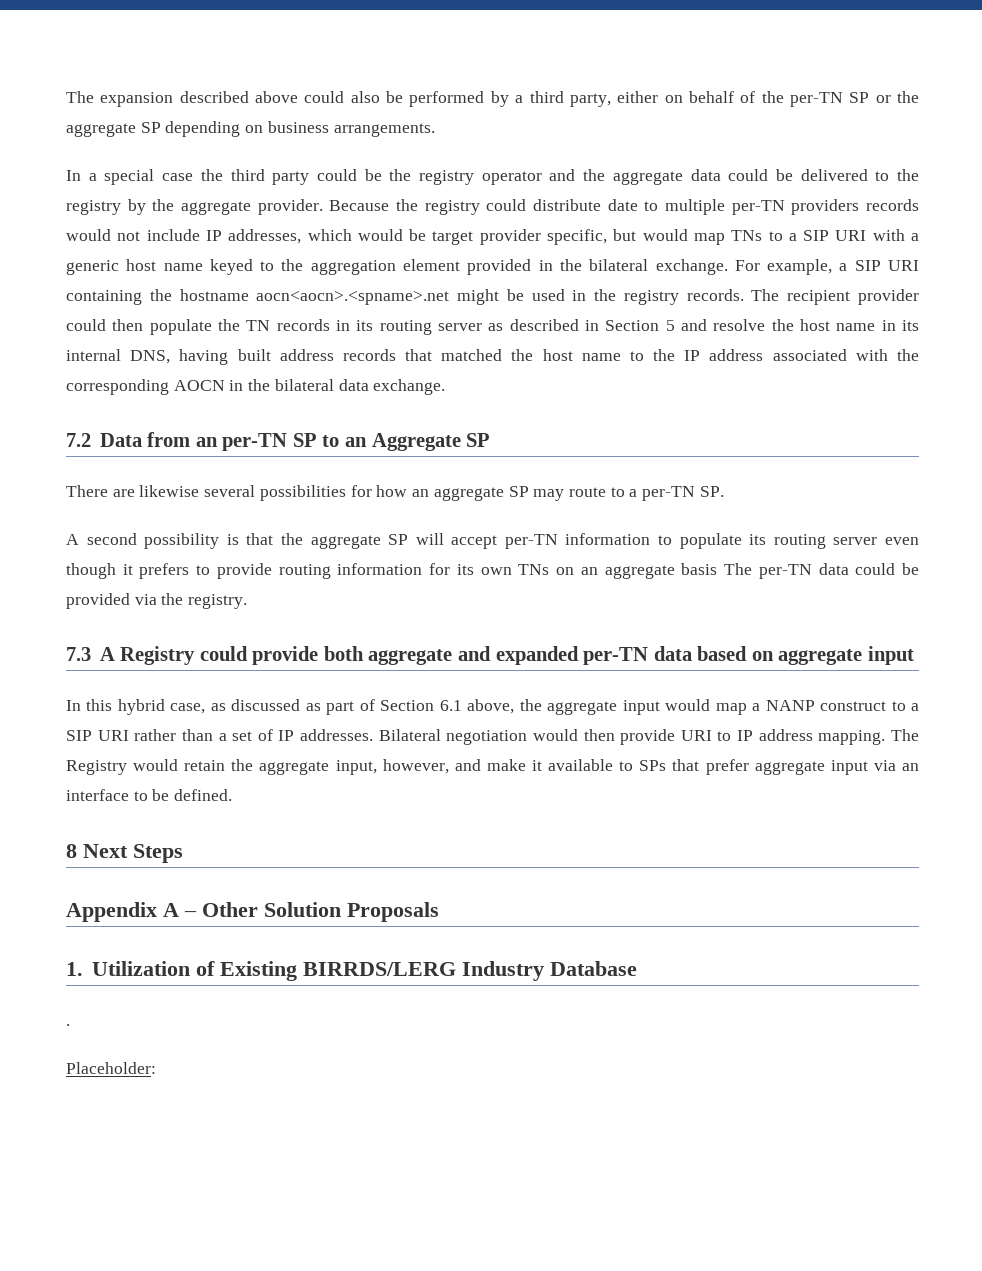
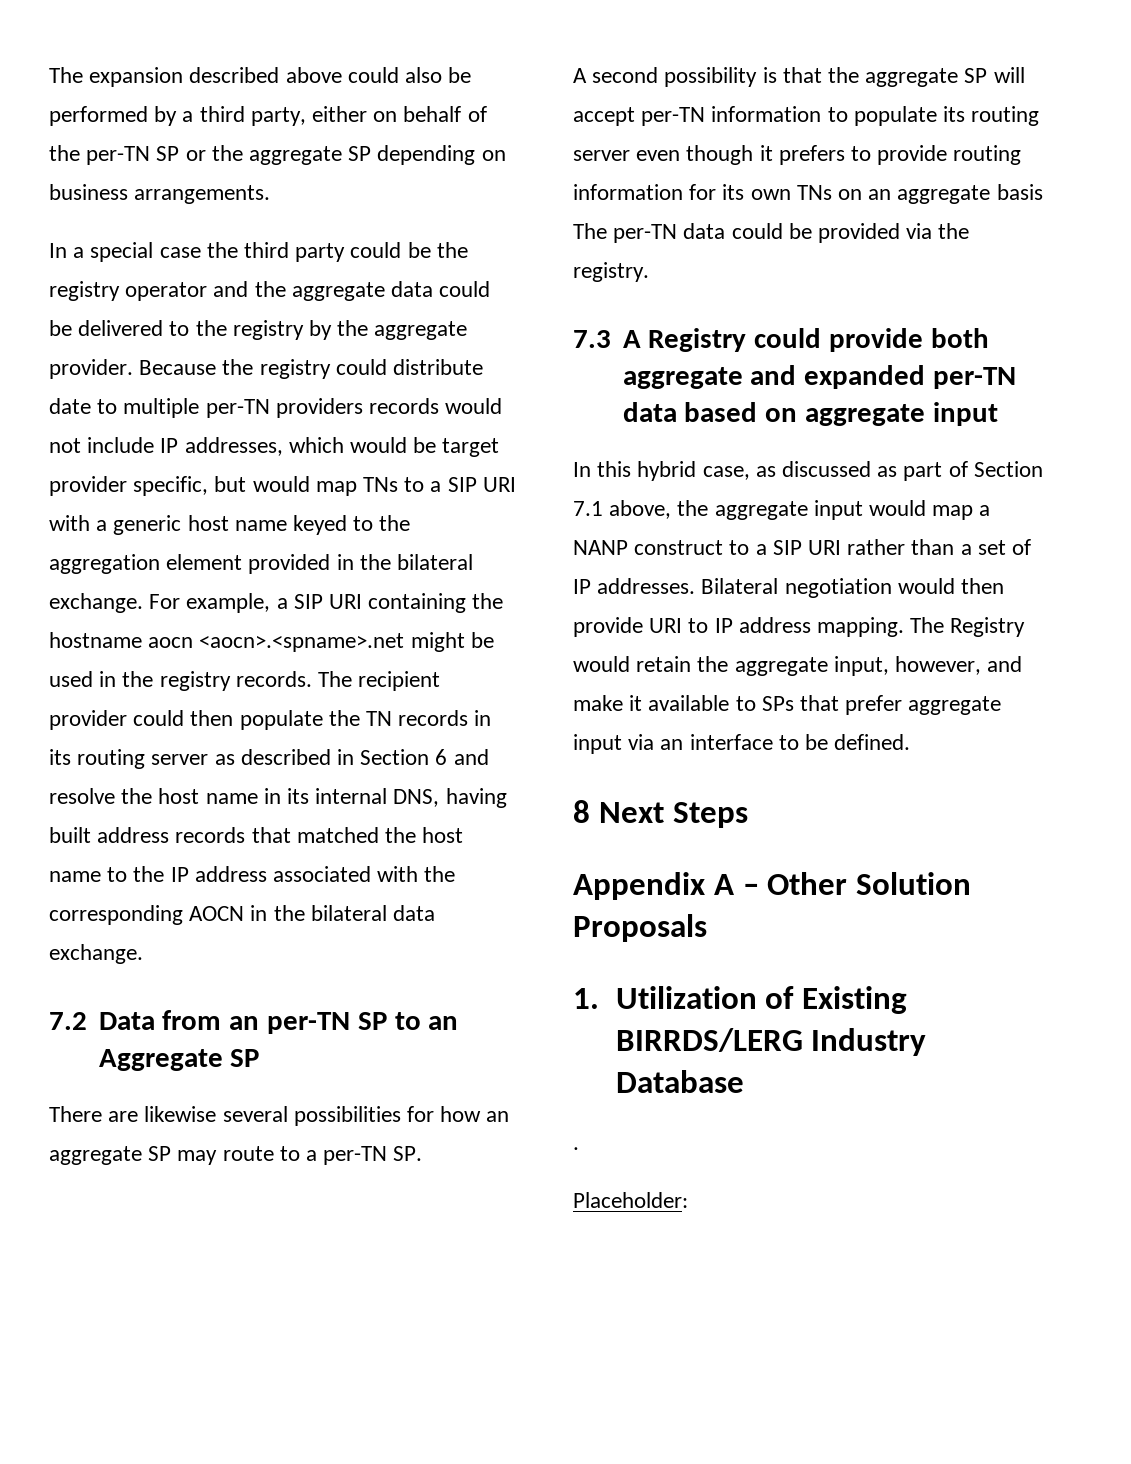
[256,290,450,305] aocn<aocn>.<spname>.net -> [148,633,405,652] aocn <aocn>.<spname>.net
[665,320,675,331] 5 -> [435,749,448,765] 6
[439,700,462,711] 6.1 -> [573,501,603,516] 7.1

